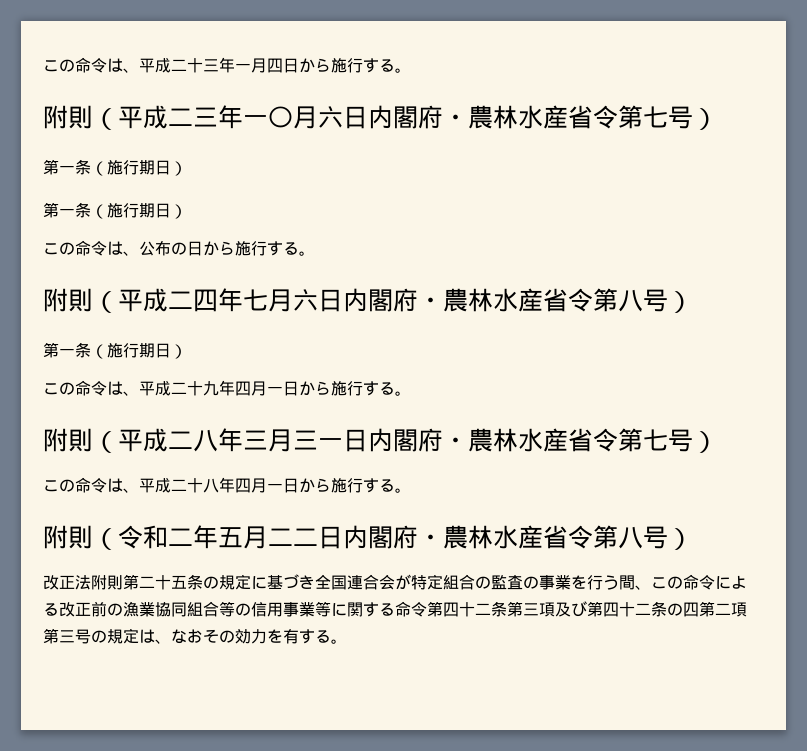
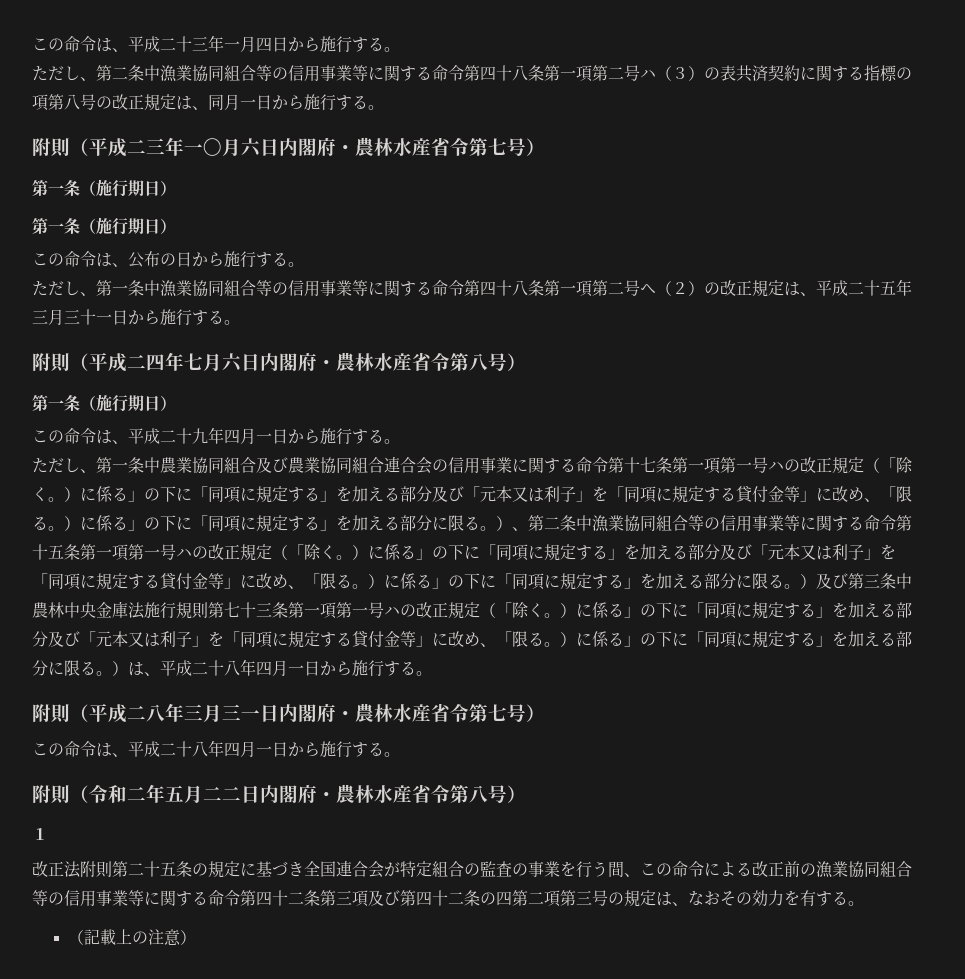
(411, 70) none -> [32,65,912,82] [32,94,384,111] // ただし、第二条中漁業協同組合等の信用事業等に関する命令第四十八条第一項第二号ハ（３）の表共済契約に関する指標の項第八号の改正規定は、同月一日から施行する。
(315, 253) none -> [32,279,912,297] [32,309,240,326] // ただし、第一条中漁業協同組合等の信用事業等に関する命令第四十八条第一項第二号ヘ（２）の改正規定は、平成二十五年三月三十一日から施行する。
(411, 393) none -> [32,456,913,474] [32,486,912,503] [32,515,912,532] [32,544,896,561] [32,573,912,590] [32,601,912,619] [32,631,912,648] [32,659,432,677] // ただし、第一条中農業協同組合及び農業協同組合連合会の信用事業に関する命令第十七条第一項第一号ハの改正規定（「除く。）に係る」の下に「同項に規定する」を加える部分及び「元本又は利子」を「同項に規定する貸付金等」に改め、「限る。）に係る」の下に「同項に規定する」を加える部分に限る。）、第二条中漁業協同組合等の信用事業等に関する命令第十五条第一項第一号ハの改正規定（「除く。）に係る」の下に「同項に規定する」を加える部分及び「元本又は利子」を「同項に規定する貸付金等」に改め、「限る。）に係る」の下に「同項に規定する」を加える部分に限る。）及び第三条中農林中央金庫法施行規則第七十三条第一項第一号ハの改正規定（「除く。）に係る」の下に「同項に規定する」を加える部分及び「元本又は利子」を「同項に規定する貸付金等」に改め、「限る。）に係る」の下に「同項に規定する」を加える部分に限る。）は、平成二十八年四月一日から施行する。
(693, 539) none -> [32,828,48,840] // １
(347, 641) none -> [68,929,197,946] // （記載上の注意）

